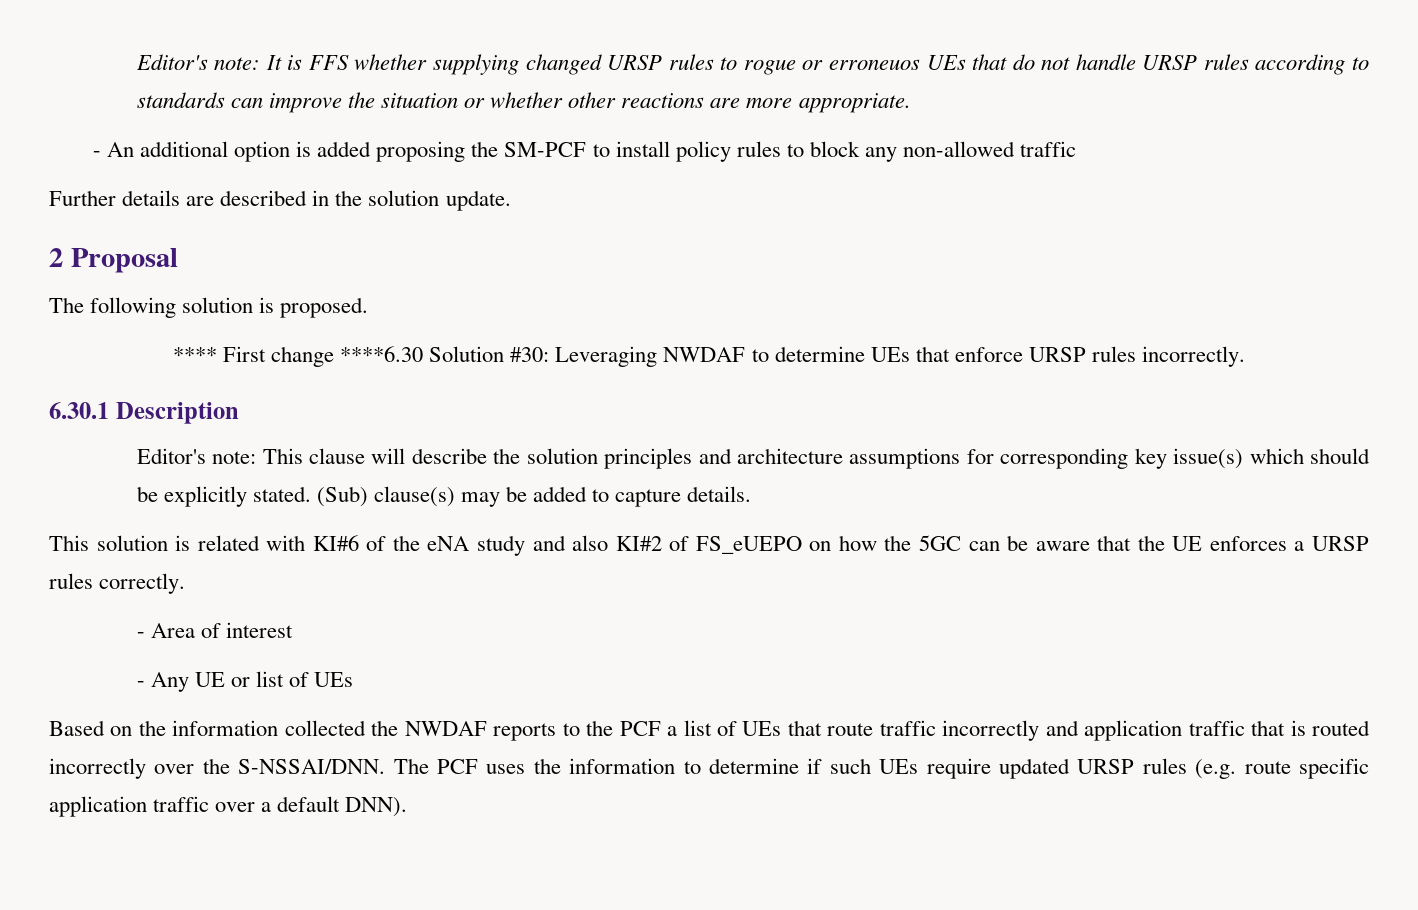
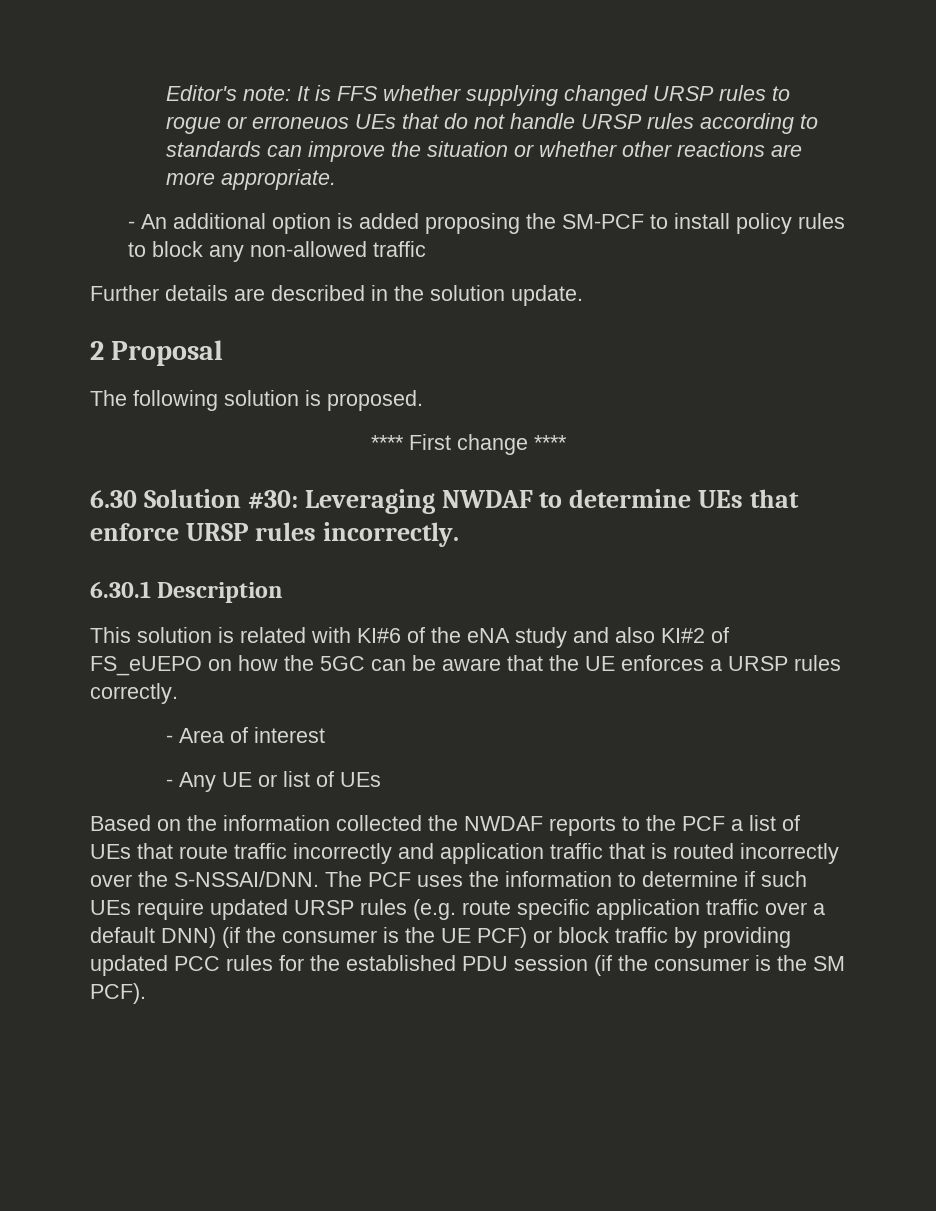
[340,346,424,362] ****6.30 -> [533,435,567,450] [90,490,137,508] **** // 6.30
[136,448,1370,469] [136,486,752,507] // Editor's note: This clause will describe the solution principles and architecture assumptions for corresponding key issue(s) which should be explicitly stated. (Sub) clause(s) may be added to capture details. -> (284, 592) none
[345,797,408,817] DNN). -> [161,927,791,948] [90,955,845,976] [90,983,146,1004] DNN) (if the consumer is the UE PCF) or block traffic by providing updated PCC rules for the established PDU session (if the consumer is the SM PCF).

